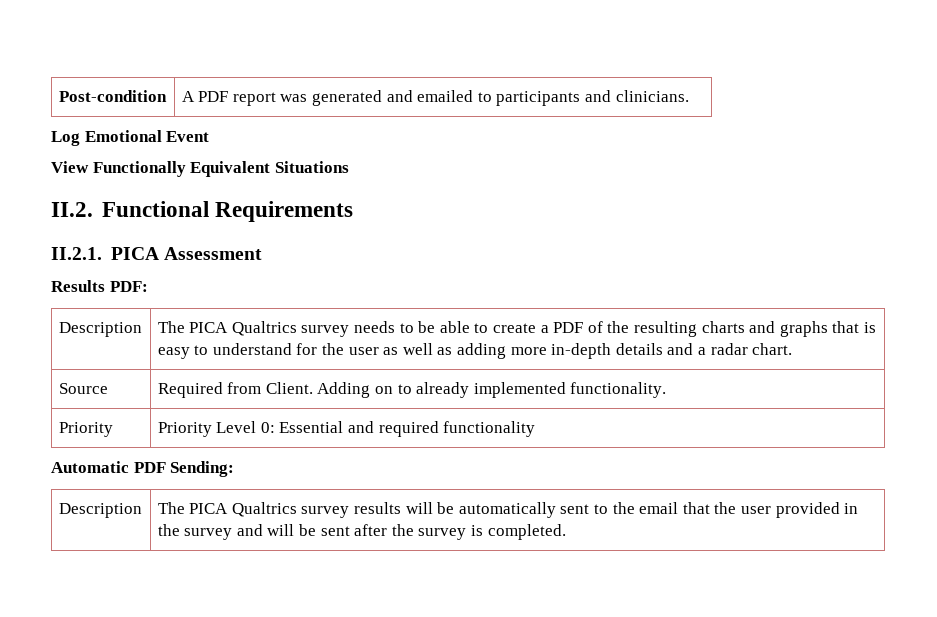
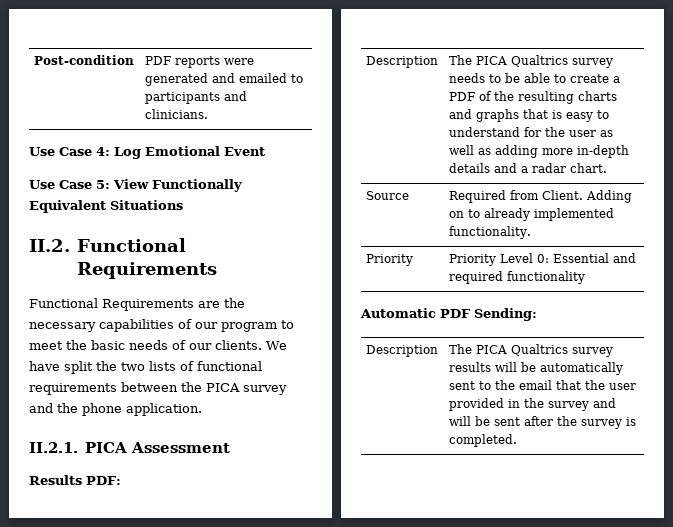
[181,91,308,106] A PDF report was -> [145,56,255,68] PDF reports were
(689, 96) none -> [29,147,110,156] Use Case 4:
(210, 136) none -> [29,180,110,189] Use Case 5:
(353, 211) none -> [29,298,245,311] [29,319,294,332] [29,340,287,350] [29,361,262,374] [29,382,287,395] [29,403,202,416] // Functional Requirements are the necessary capabilities of our program to meet the basic needs of our clients. We have split the two lists of functional requirements between the PICA survey and the phone application.

